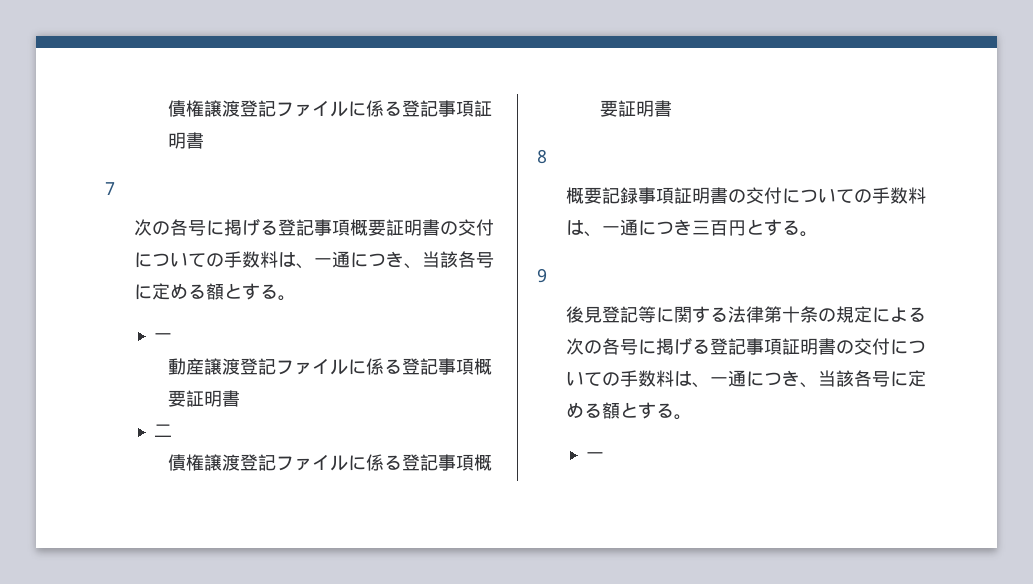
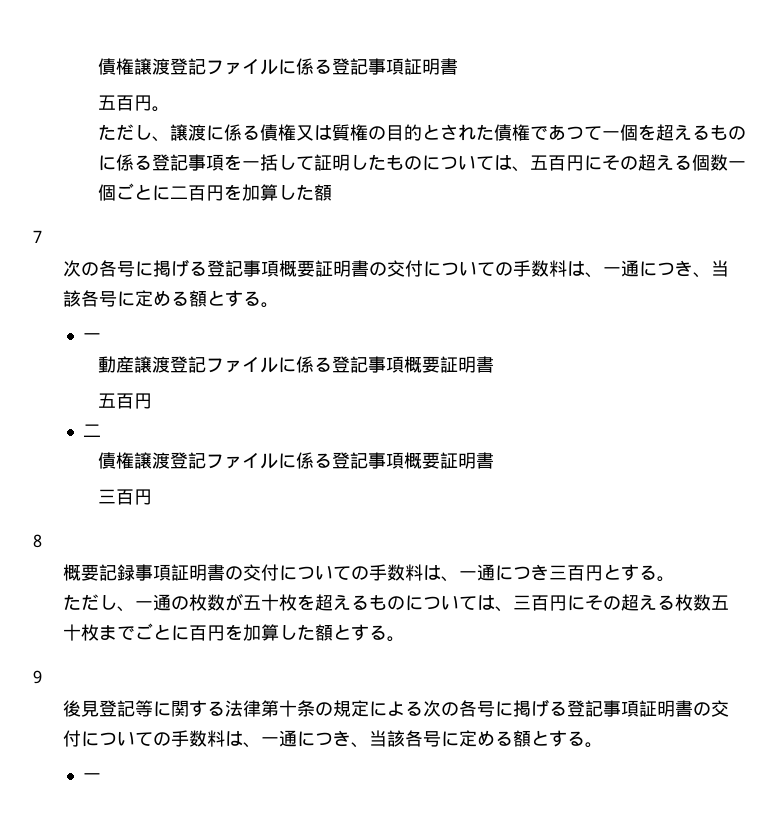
(204, 140) none -> [97,95,170,112] [97,124,746,142] [97,154,746,172] [97,183,332,201] // 五百円。 // ただし、譲渡に係る債権又は質権の目的とされた債権であつて一個を超えるものに係る登記事項を一括して証明したものについては、五百円にその超える個数一個ごとに二百円を加算した額
(240, 398) none -> [97,393,152,409] // 五百円
(672, 108) none -> [97,489,152,505] // 三百円
(819, 234) none -> [63,593,730,612] [63,623,406,642] // ただし、一通の枚数が五十枚を超えるものについては、三百円にその超える枚数五十枚までごとに百円を加算した額とする。

